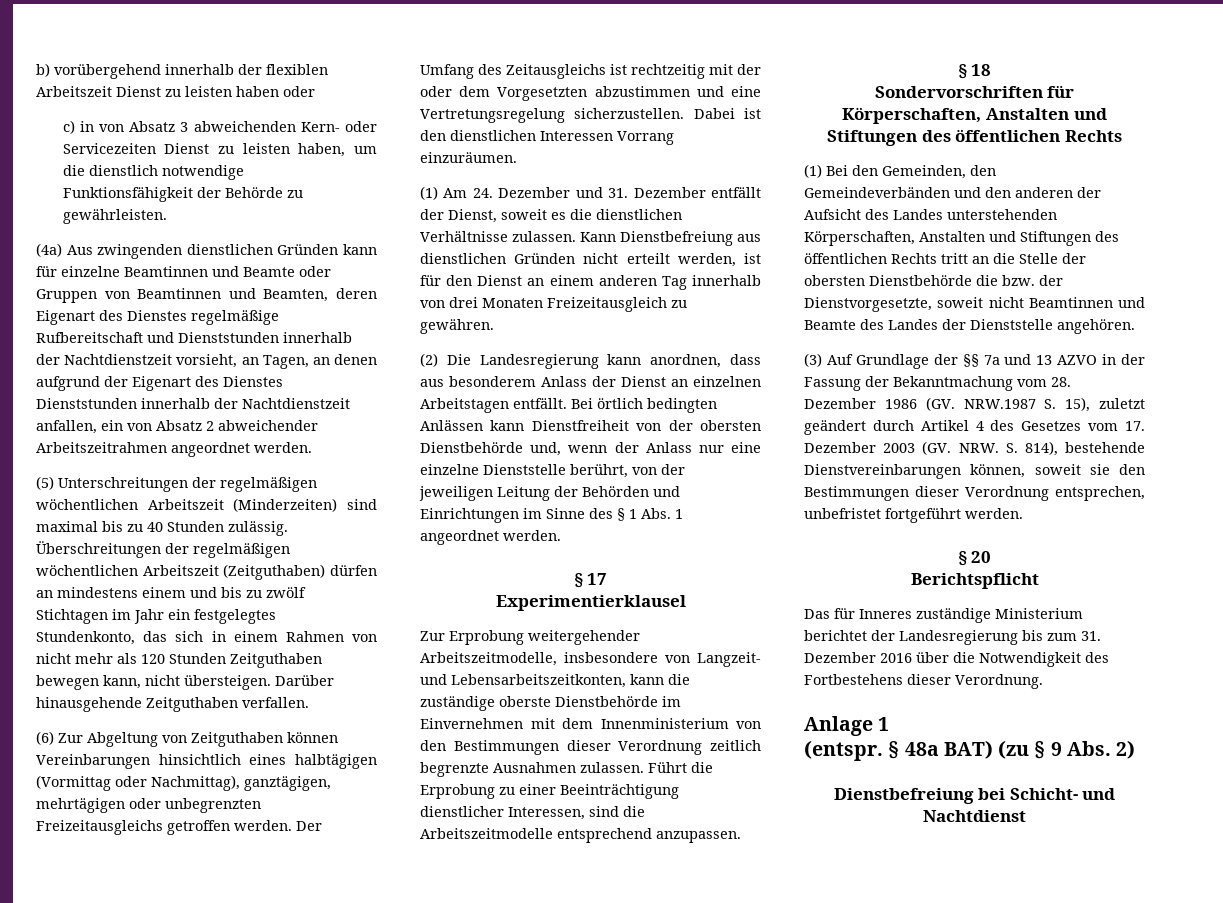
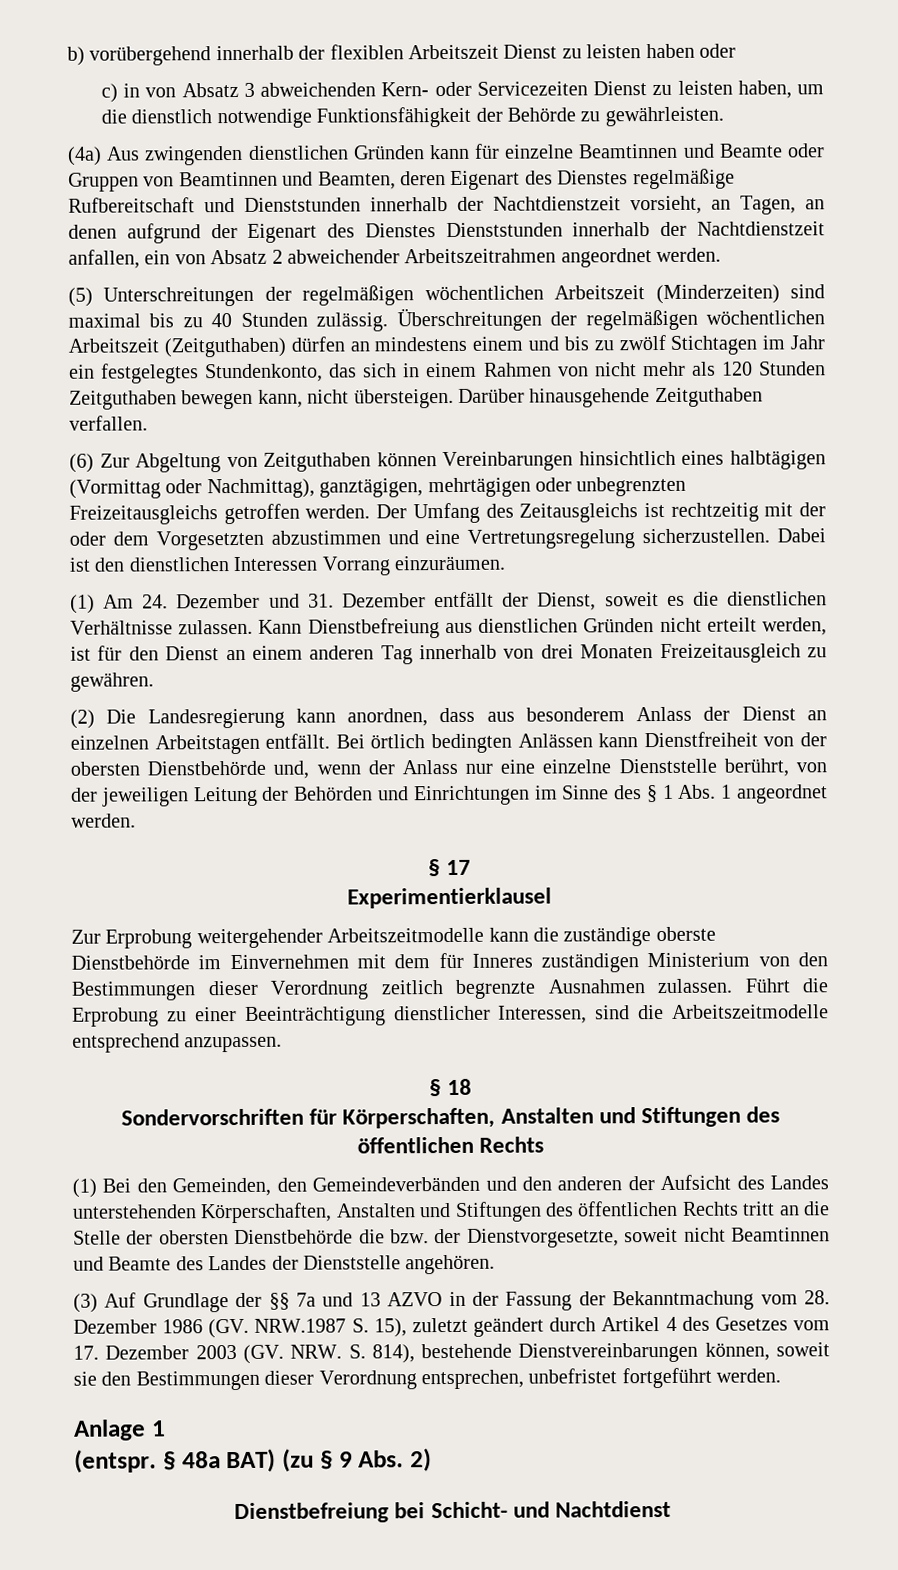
[420,652,761,667] [420,674,626,688] Arbeitszeitmodelle, insbesondere von Langzeit- und Lebensarbeitszeitkonten, -> [327,927,485,943] Arbeitszeitmodelle
[600,718,729,729] Innenministerium -> [438,952,751,973] für Inneres zuständigen Ministerium
[957,551,992,566] [910,573,1039,589] [804,608,1083,623] [804,630,1101,645] [804,652,1109,667] [804,674,1043,689] // § 20 // Berichtspflicht // Das für Inneres zuständige Ministerium berichtet der Landesregierung bis zum 31. Dezember 2016 über die Notwendigkeit des Fortbestehens dieser Verordnung. -> (782, 1375) none

